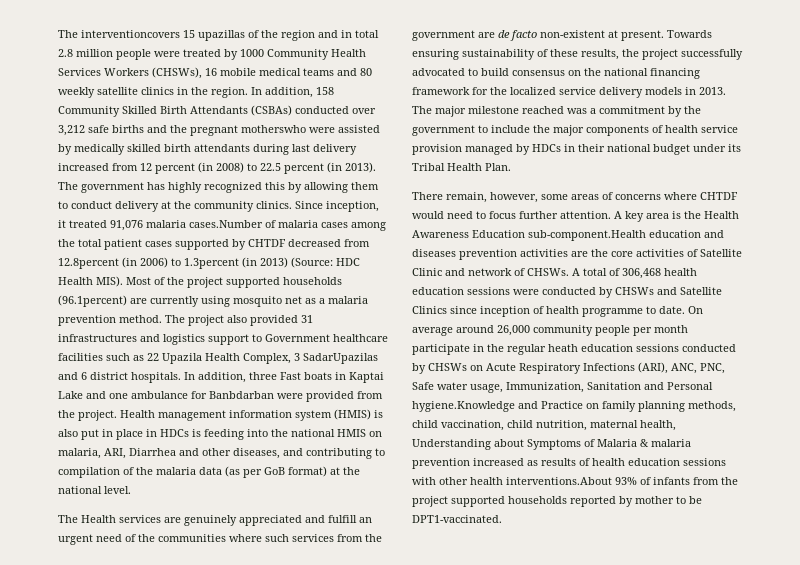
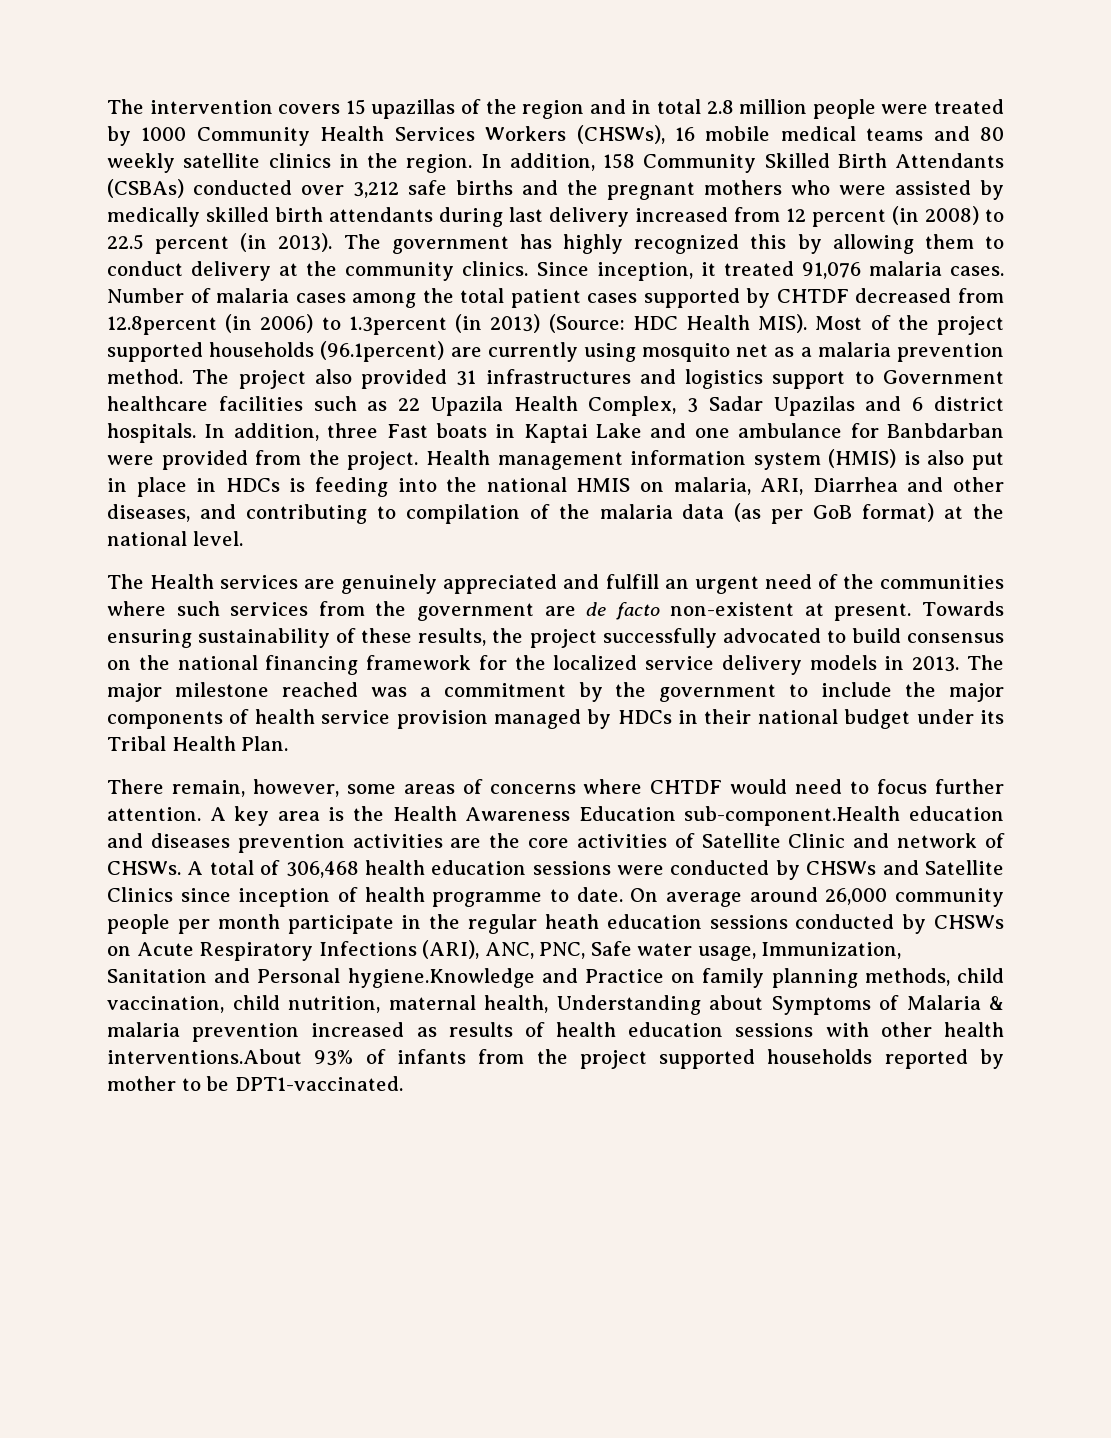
[58,30,180,38] The interventioncovers -> [107,99,341,114] The intervention covers
[241,125,306,133] motherswho -> [704,180,830,195] mothers who
[189,220,263,228] cases.Number -> [950,266,1005,276] [107,288,184,303] cases. Number
[303,353,378,364] SadarUpazilas -> [708,396,855,416] Sadar Upazilas

